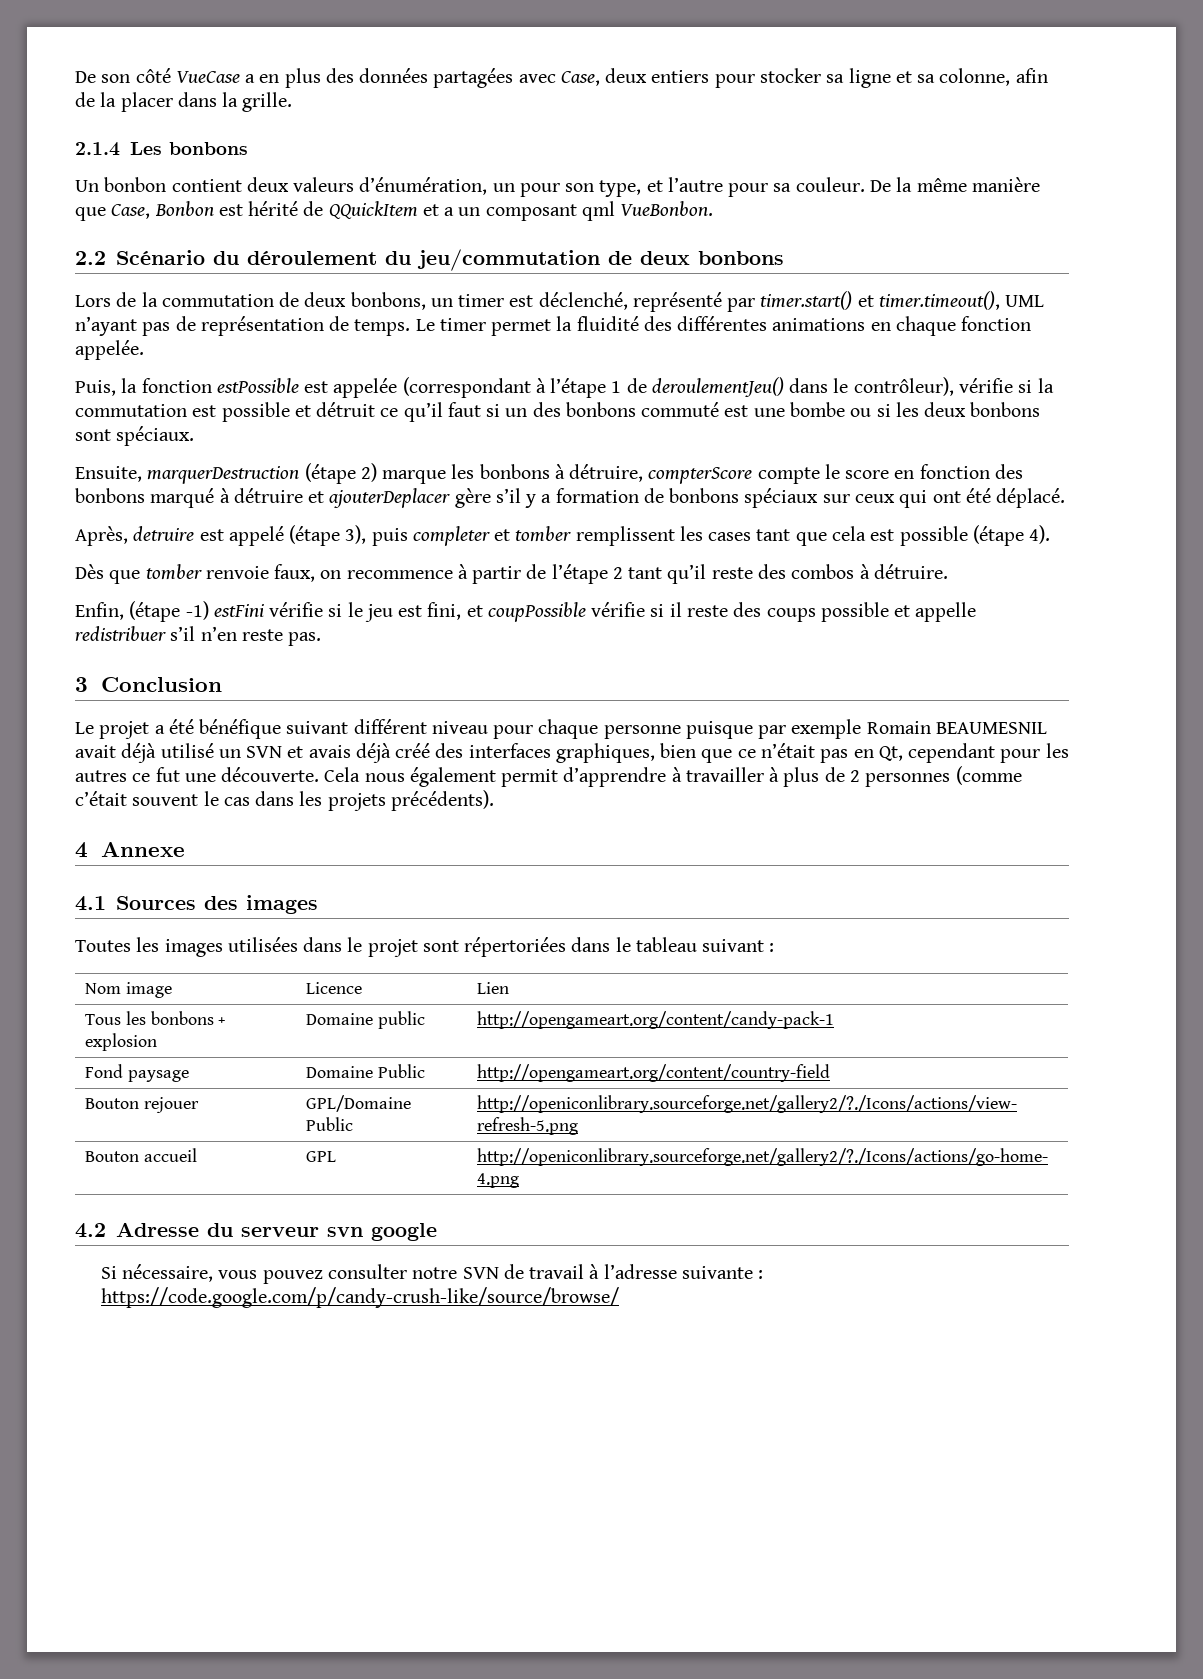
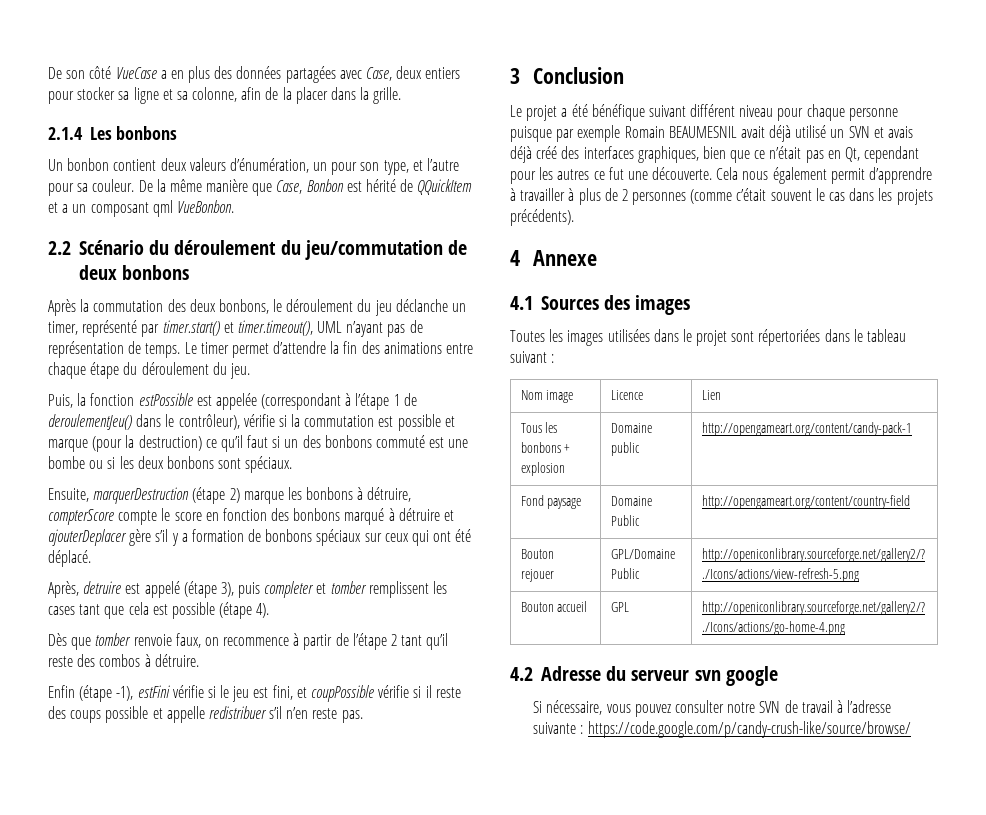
[75,292,300,307] Lors de la commutation de -> [48,299,186,316] Après la commutation des
[430,292,628,310] un timer est déclenché, -> [273,299,467,316] [48,321,78,335] le déroulement du jeu déclanche un timer,
[556,316,1032,336] [75,340,144,360] la fluidité des différentes animations en chaque fonction appelée. -> [273,341,474,354] [48,362,250,379] d’attendre la fin des animations entre chaque étape du déroulement du jeu.
[316,402,376,417] détruit -> [48,435,202,452] marque (pour la destruction)
[75,601,209,622] Enfin, (étape -1) -> [48,685,134,702] Enfin (étape -1),

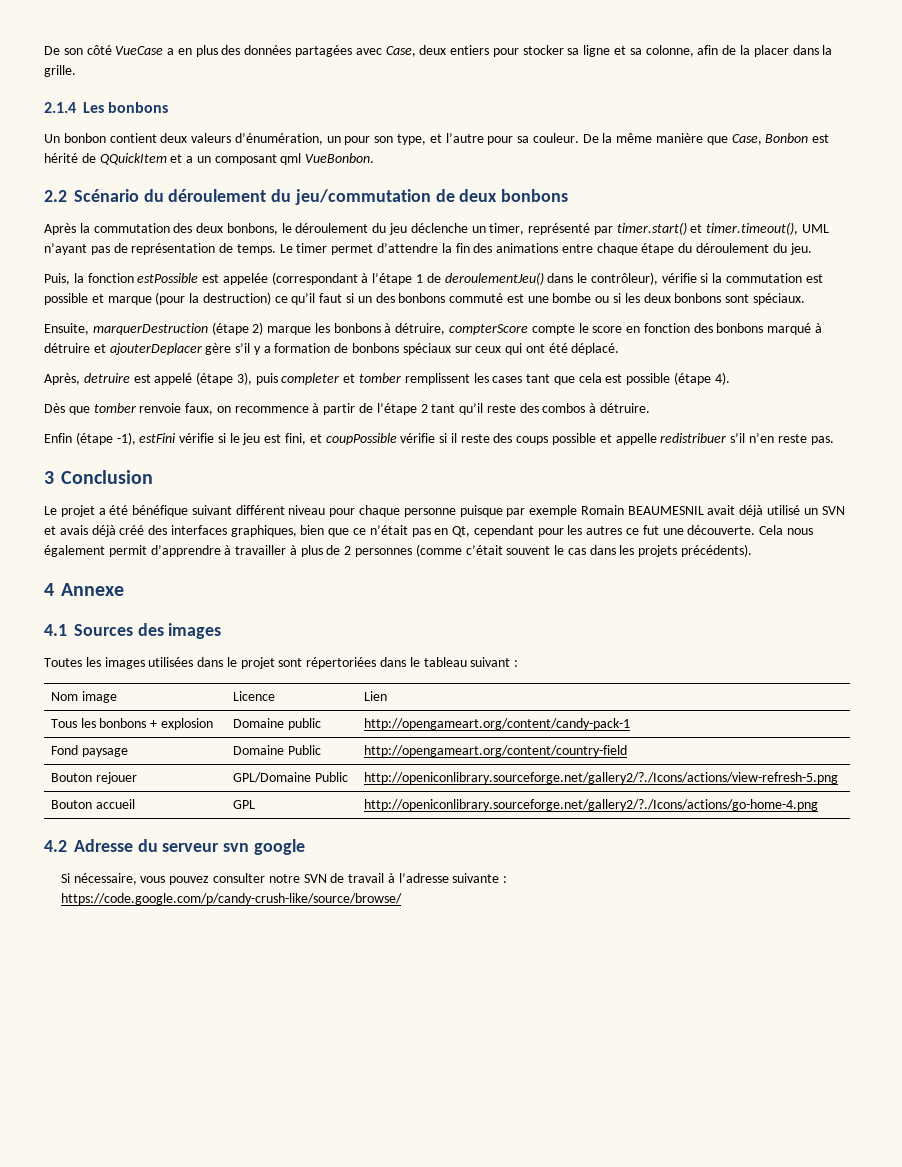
[395,299,448,312] déclanche -> [410,223,468,233] déclenche

